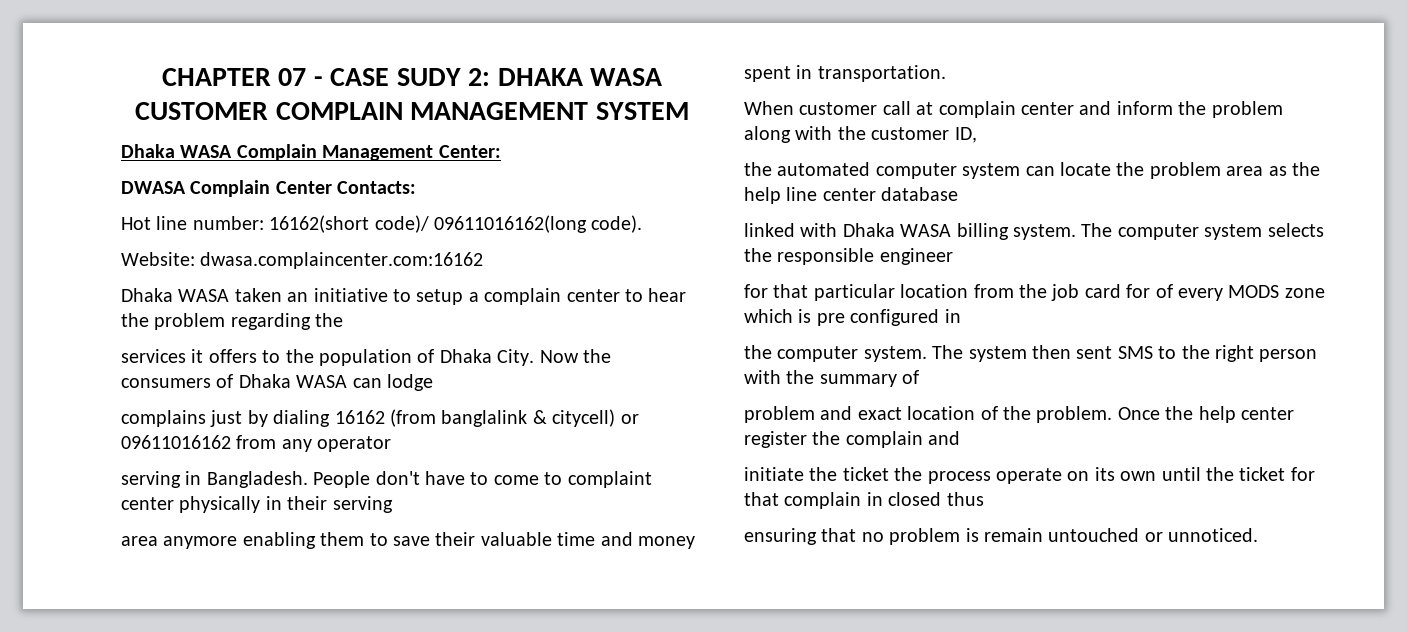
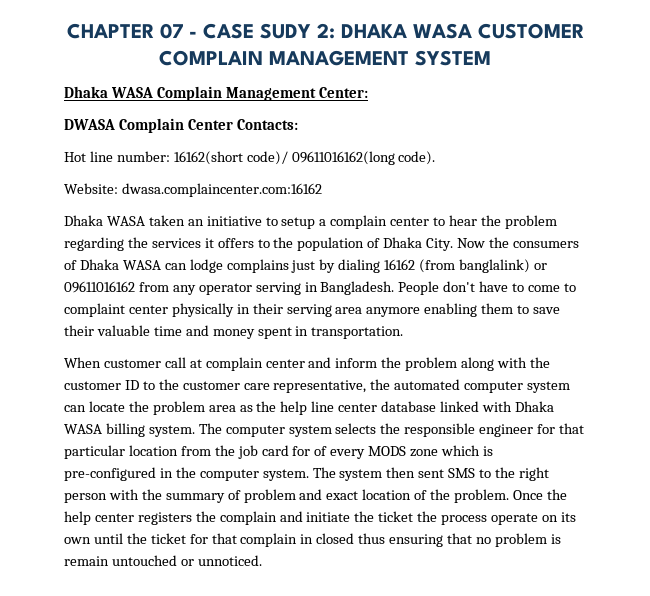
(344, 320) // -> (148, 242) none
(433, 382) // -> (223, 266) none
[441,409,616,427] banglalink & citycell) -> [459,259,531,273] banglalink)
(392, 444) // -> (252, 289) none
(393, 504) // -> (332, 310) none
[954,127,977,143] ID, // -> [124,379,367,393] ID to the customer care representative,
(959, 194) // -> (437, 406) none
(953, 256) // -> (534, 430) none
[816,309,961,326] pre configured in // -> [64,467,173,481] pre-configured in
(920, 377) // -> (241, 495) none
[744,431,807,448] register -> [137,512,192,525] registers
(961, 438) // -> (303, 516) none
(984, 499) // -> (386, 538) none

